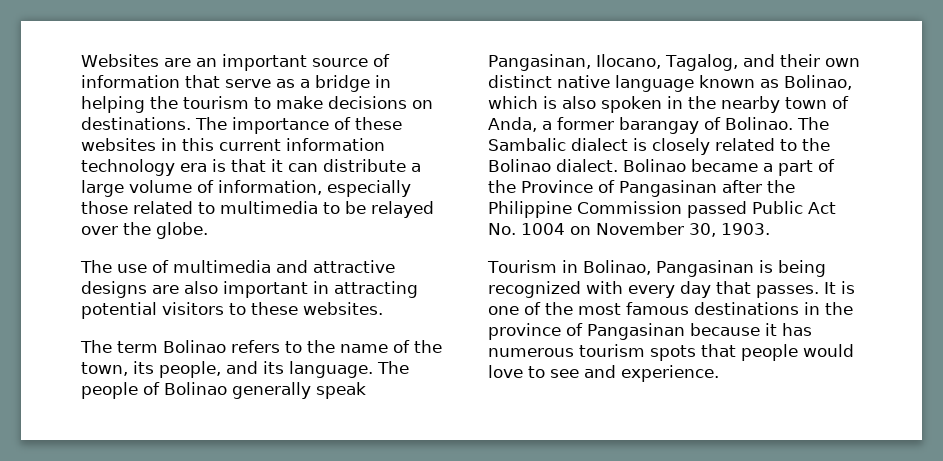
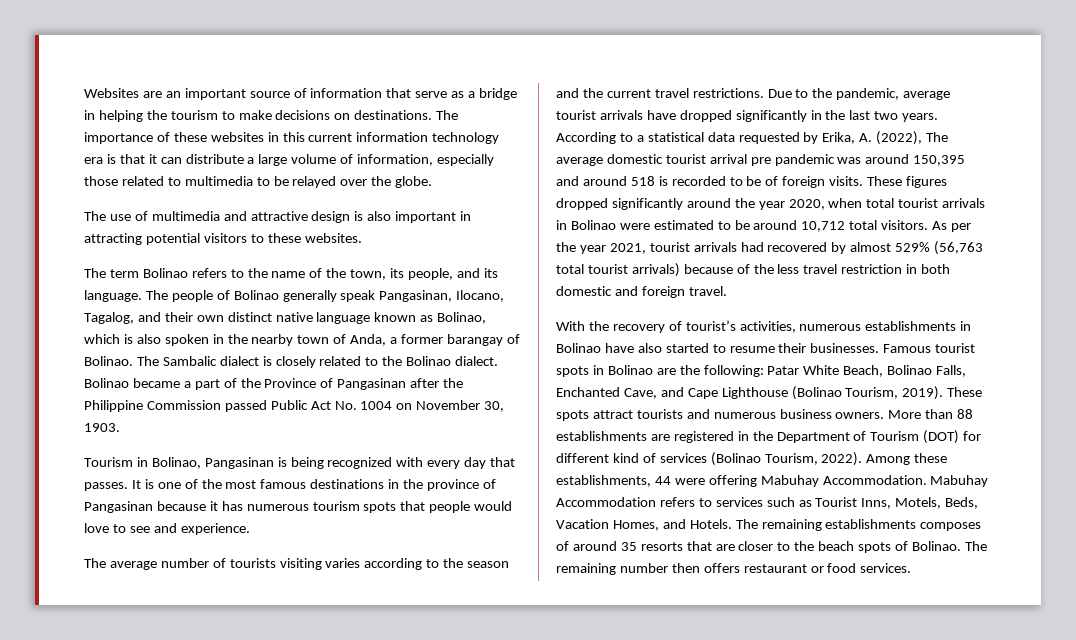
[81,281,179,298] designs are -> [311,211,364,223] design is
(719, 373) none -> [84,558,510,570] [556,88,951,100] [556,110,939,122] [556,131,949,145] [556,154,966,166] [556,176,948,188] [556,198,986,210] [556,220,972,232] [556,241,984,255] [556,263,951,277] [556,286,727,298] [556,320,972,333] [556,343,976,353] [556,365,967,377] [556,386,983,400] [556,409,974,421] [556,430,982,444] [556,452,948,466] [556,475,989,487] [556,497,979,509] [556,519,982,531] [556,541,987,553] [556,563,912,575] // The average number of tourists visiting varies according to the season and the current travel restrictions. Due to the pandemic, average tourist arrivals have dropped significantly in the last two years. According to a statistical data requested by Erika, A. (2022), The average domestic tourist arrival pre pandemic was around 150,395 and around 518 is recorded to be of foreign visits. These figures dropped significantly around the year 2020, when total tourist arrivals in Bolinao were estimated to be around 10,712 total visitors. As per the year 2021, tourist arrivals had recovered by almost 529% (56,763 total tourist arrivals) because of the less travel restriction in both domestic and foreign travel. // With the recovery of tourist’s activities, numerous establishments in Bolinao have also started to resume their businesses. Famous tourist spots in Bolinao are the following: Patar White Beach, Bolinao Falls, Enchanted Cave, and Cape Lighthouse (Bolinao Tourism, 2019). These spots attract tourists and numerous business owners. More than 88 establishments are registered in the Department of Tourism (DOT) for different kind of services (Bolinao Tourism, 2022). Among these establishments, 44 were offering Mabuhay Accommodation. Mabuhay Accommodation refers to services such as Tourist Inns, Motels, Beds, Vacation Homes, and Hotels. The remaining establishments composes of around 35 resorts that are closer to the beach spots of Bolinao. The remaining number then offers restaurant or food services.

